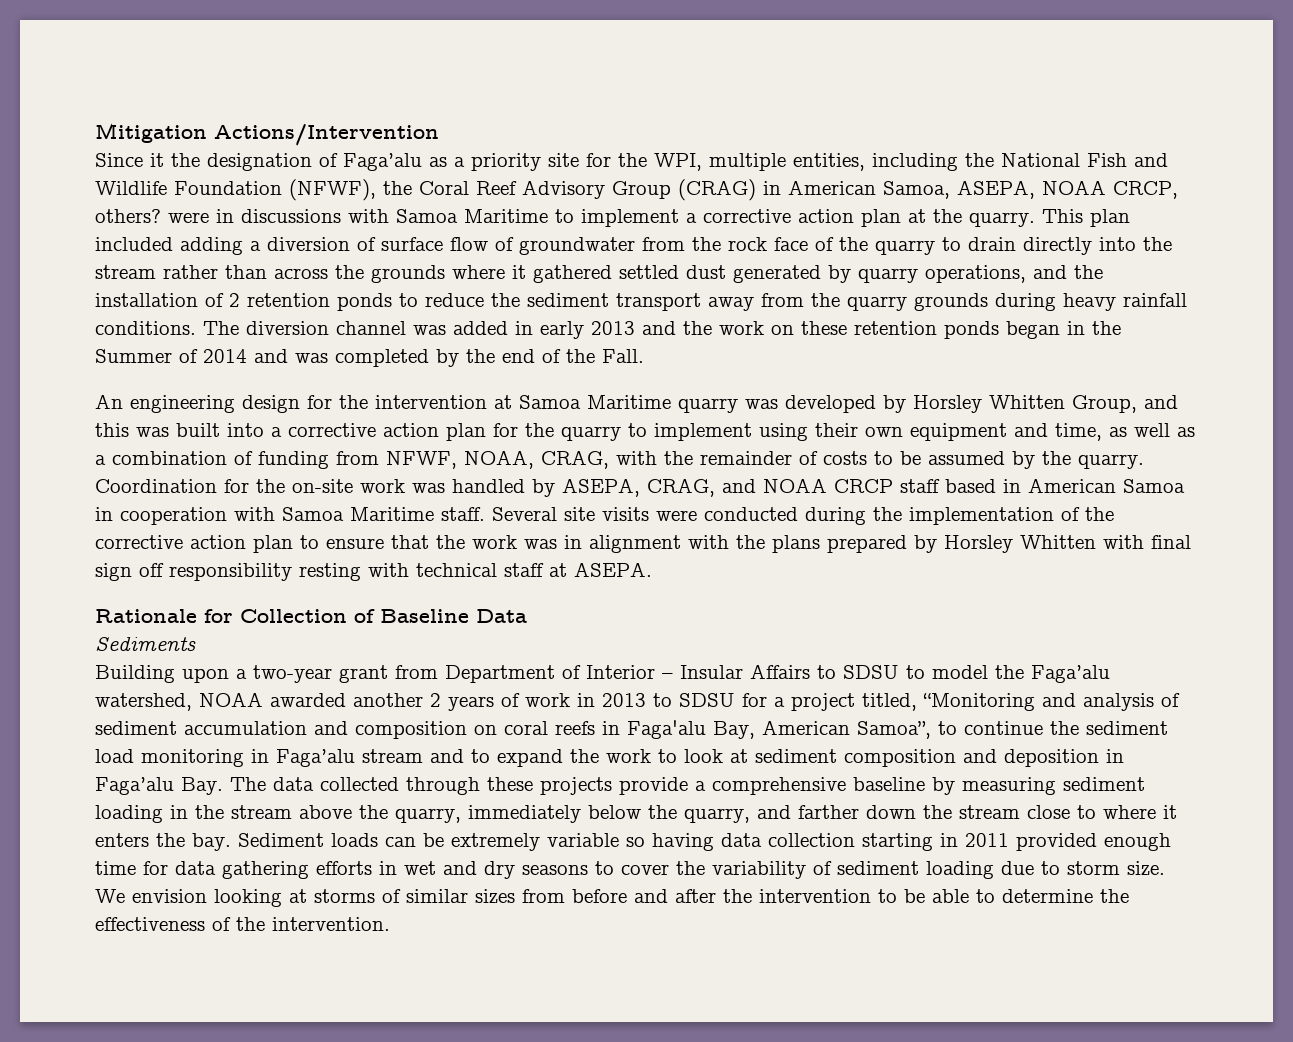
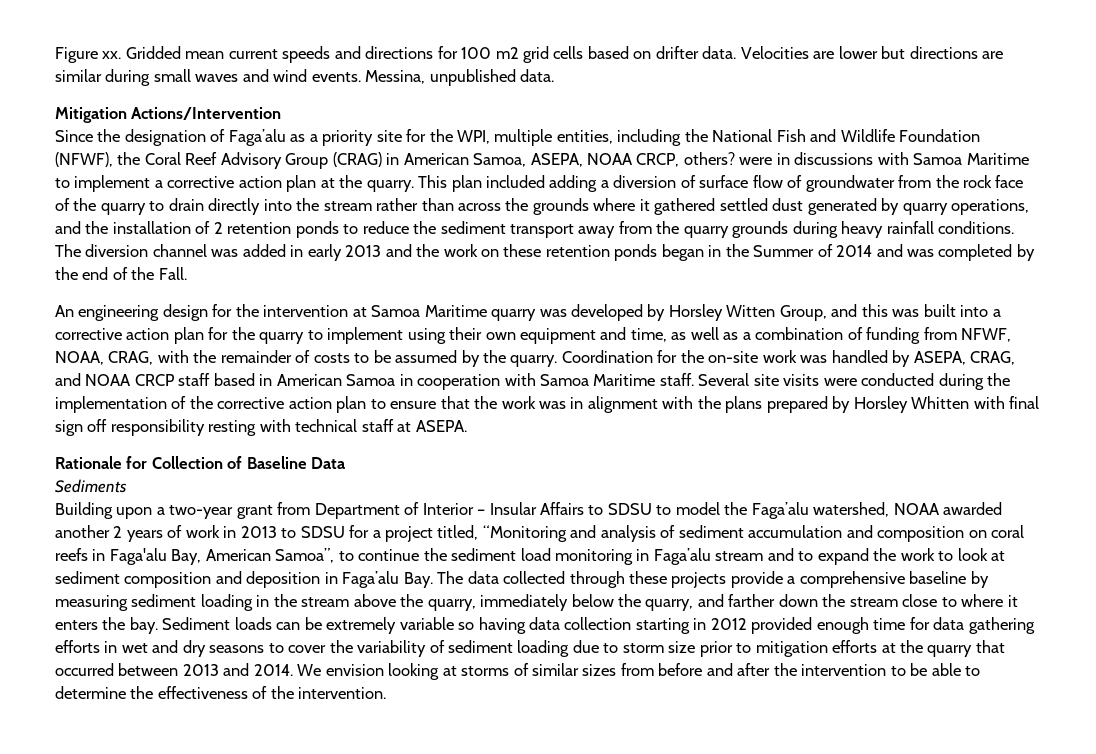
(95, 133) none -> [55,46,1004,63] [55,69,555,86] Figure xx. Gridded mean current speeds and directions for 100 m2 grid cells based on drifter data. Velocities are lower but directions are similar during small waves and wind events. Messina, unpublished data. //
[150,153,164,167] it -> (93, 136) none
[989,395,1065,409] Whitten -> [726,305,776,317] Witten
[965,833,1009,847] 2011 -> [710,618,747,630] 2012
[1127,861,1165,876] size. -> [668,640,1005,657] [55,663,293,676] size prior to mitigation efforts at the quarry that occurred between 2013 and 2014.

